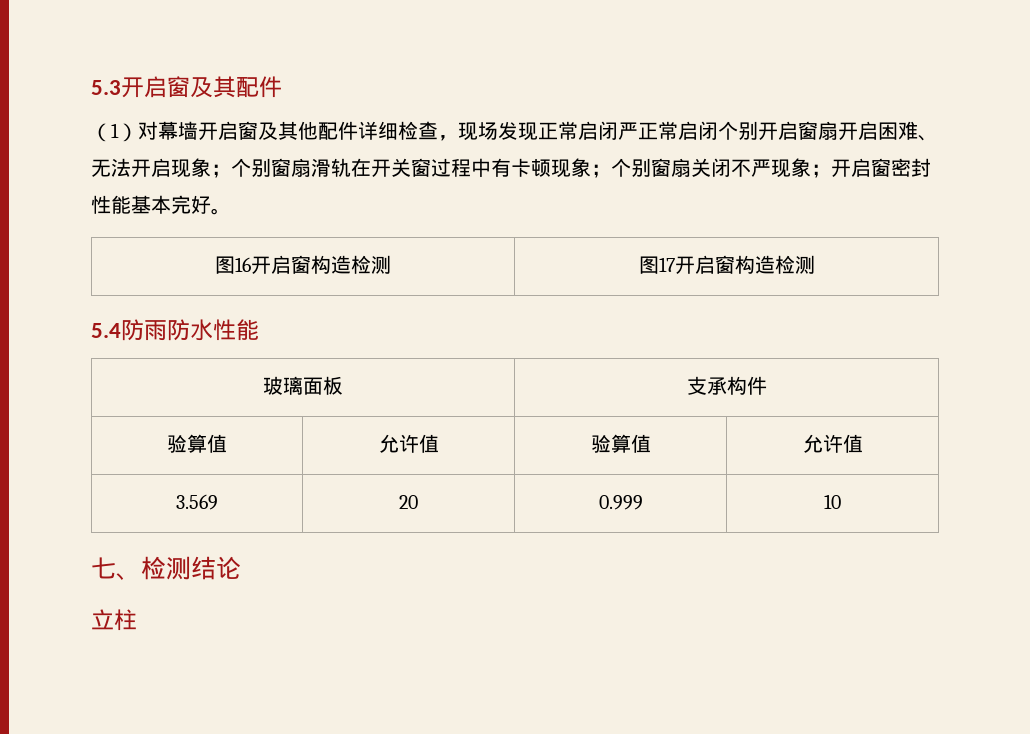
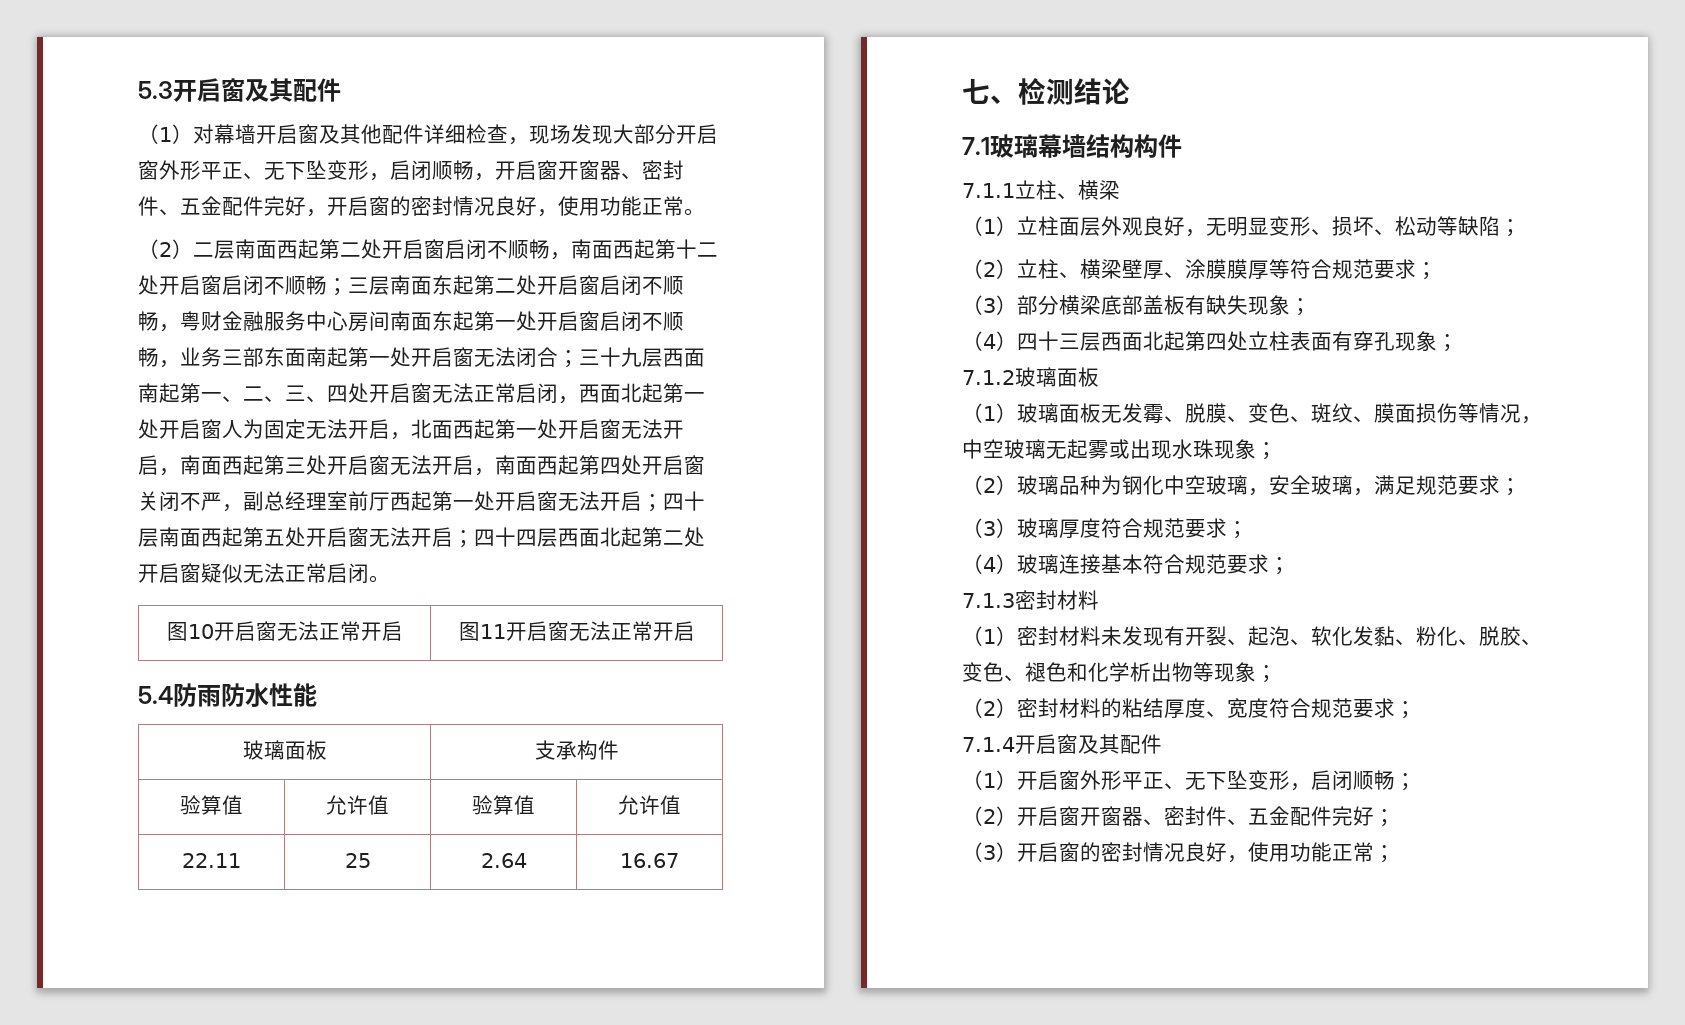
[538,121,938,141] [91,158,931,178] [91,195,231,215] [215,255,391,274] [638,255,815,274] 正常启闭严正常启闭个别开启窗扇开启困难、无法开启现象；个别窗扇滑轨在开关窗过程中有卡顿现象；个别窗扇关闭不严现象；开启窗密封性能基本完好。 // 图16开启窗构造检测 | 图17开启窗构造检测 -> [613,124,718,144] [138,160,684,181] [138,196,705,217] [138,239,718,260] [138,275,684,296] [138,311,684,332] [138,347,705,368] [138,383,705,404] [138,419,684,440] [138,455,705,476] [138,491,705,512] [138,527,705,548] [138,563,390,584] [166,621,403,641] [458,621,695,641] 大部分开启窗外形平正、无下坠变形，启闭顺畅，开启窗开窗器、密封件、五金配件完好，开启窗的密封情况良好，使用功能正常。 // （2）二层南面西起第二处开启窗启闭不顺畅，南面西起第十二处开启窗启闭不顺畅；三层南面东起第二处开启窗启闭不顺畅，粤财金融服务中心房间南面东起第一处开启窗启闭不顺畅，业务三部东面南起第一处开启窗无法闭合；三十九层西面南起第一、二、三、四处开启窗无法正常启闭，西面北起第一处开启窗人为固定无法开启，北面西起第一处开启窗无法开启，南面西起第三处开启窗无法开启，南面西起第四处开启窗关闭不严，副总经理室前厅西起第一处开启窗无法开启；四十层南面西起第五处开启窗无法开启；四十四层西面北起第二处开启窗疑似无法正常启闭。 // 图10开启窗无法正常开启 | 图11开启窗无法正常开启
[176,494,218,510] [399,495,418,509] [598,495,643,510] [824,494,841,509] 3.569 | 20 | 0.999 | 10 -> [182,853,241,868] [344,853,371,868] [480,853,527,868] [620,853,679,868] 22.11 | 25 | 2.64 | 16.67
[91,609,137,631] 立柱 -> [962,134,1182,158] [962,180,1120,200] [962,216,1521,237] [962,259,1437,280] [962,295,1311,316] [962,331,1458,352] [962,367,1099,387] [962,403,1542,424] [962,439,1277,460] [962,475,1521,496] [962,518,1248,539] [962,554,1290,575] [962,590,1099,610] [962,626,1542,646] [962,662,1277,683] [962,698,1416,719] [962,734,1162,754] [962,770,1416,791] [962,806,1395,827] [962,842,1395,863] 7.1玻璃幕墙结构构件 // 7.1.1立柱、横梁 // （1）立柱面层外观良好，无明显变形、损坏、松动等缺陷； // （2）立柱、横梁壁厚、涂膜膜厚等符合规范要求； // （3）部分横梁底部盖板有缺失现象； // （4）四十三层西面北起第四处立柱表面有穿孔现象； // 7.1.2玻璃面板 // （1）玻璃面板无发霉、脱膜、变色、斑纹、膜面损伤等情况，中空玻璃无起雾或出现水珠现象； // （2）玻璃品种为钢化中空玻璃，安全玻璃，满足规范要求； // （3）玻璃厚度符合规范要求； // （4）玻璃连接基本符合规范要求； // 7.1.3密封材料 // （1）密封材料未发现有开裂、起泡、软化发黏、粉化、脱胶、变色、褪色和化学析出物等现象； // （2）密封材料的粘结厚度、宽度符合规范要求； // 7.1.4开启窗及其配件 // （1）开启窗外形平正、无下坠变形，启闭顺畅； // （2）开启窗开窗器、密封件、五金配件完好； // （3）开启窗的密封情况良好，使用功能正常；

